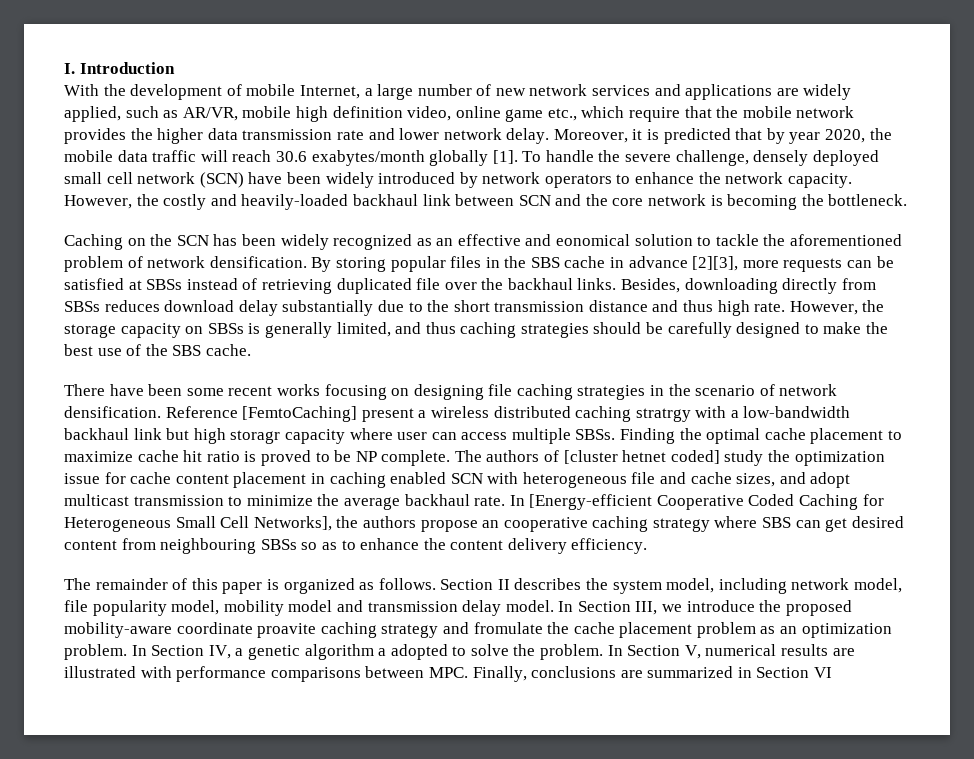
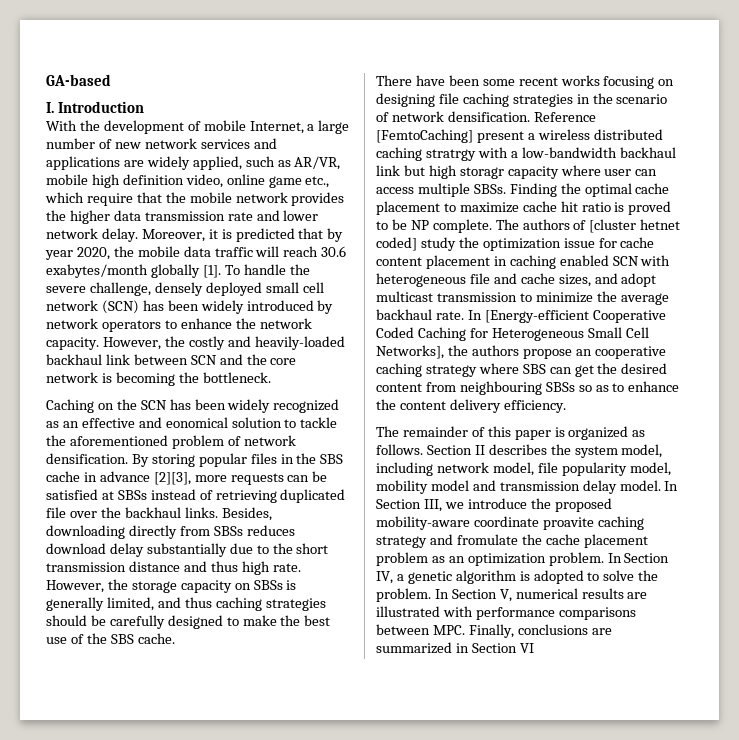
(64, 68) none -> [46,74,111,86] GA-based //
[248,172,283,184] have -> [142,300,164,311] has
(848, 525) none -> [597,363,618,374] the
[378,648,387,656] a -> [519,571,530,581] is

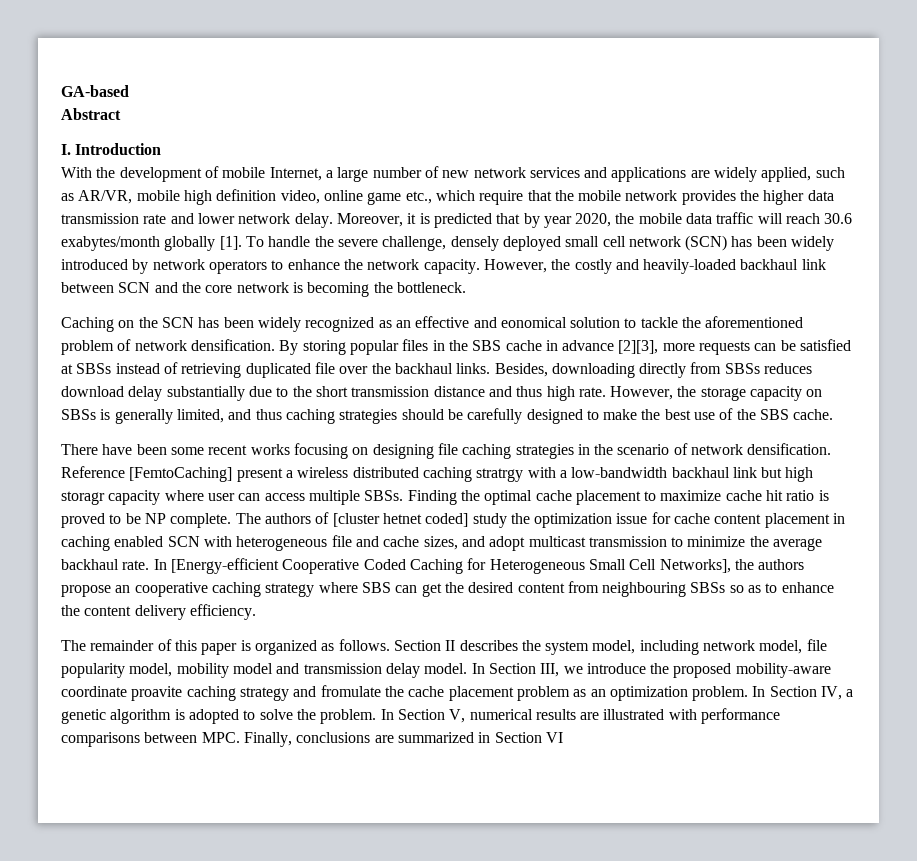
(111, 80) none -> [61,108,121,120] // Abstract

